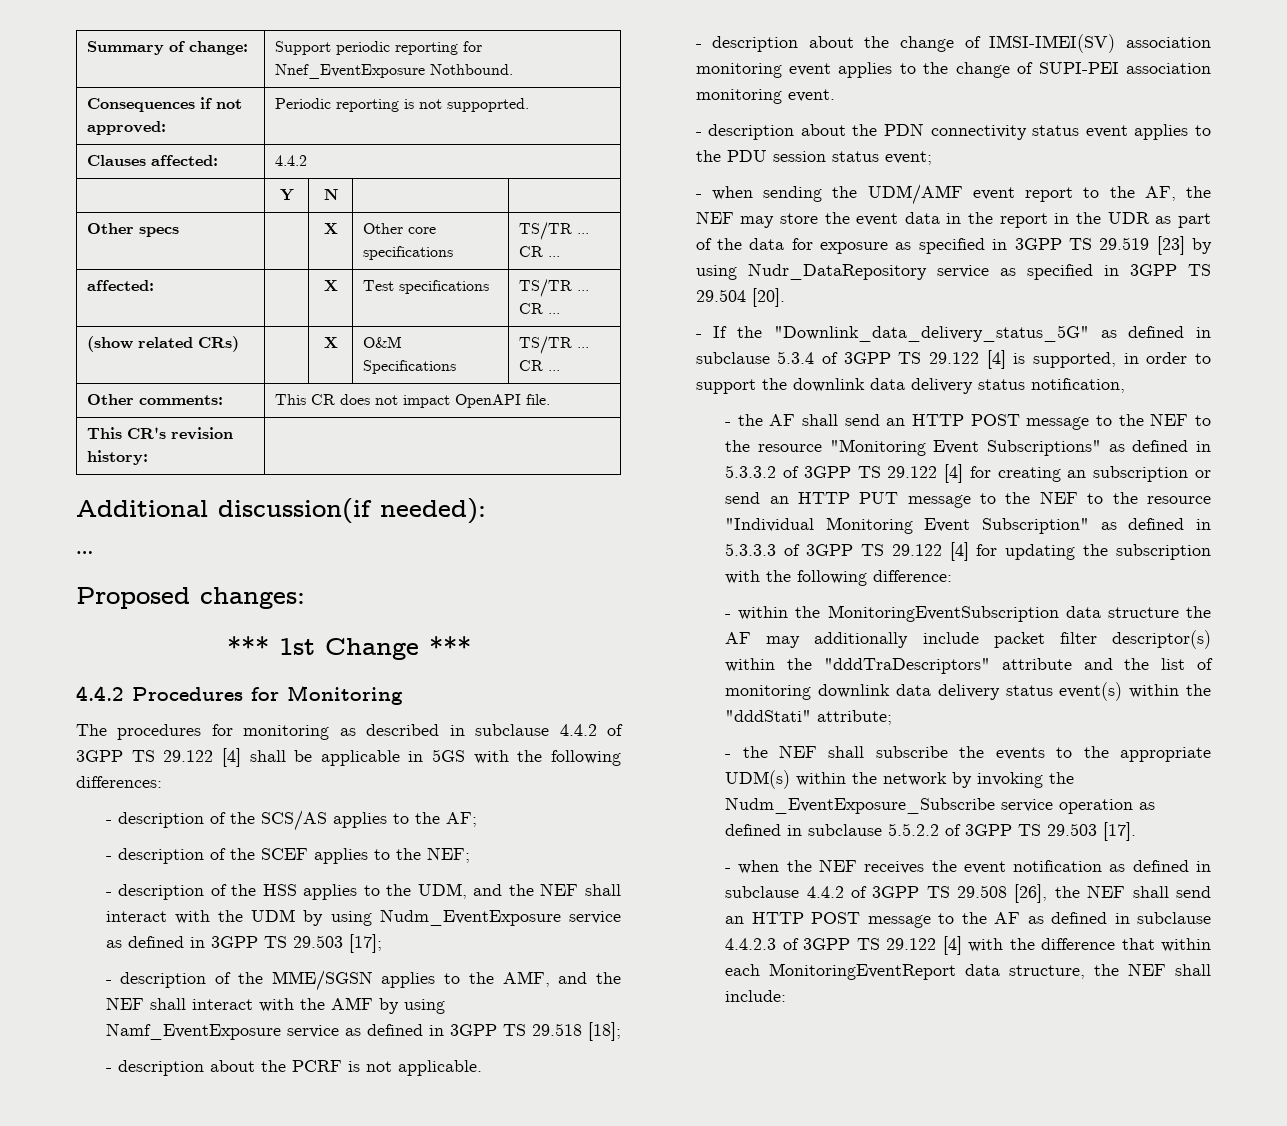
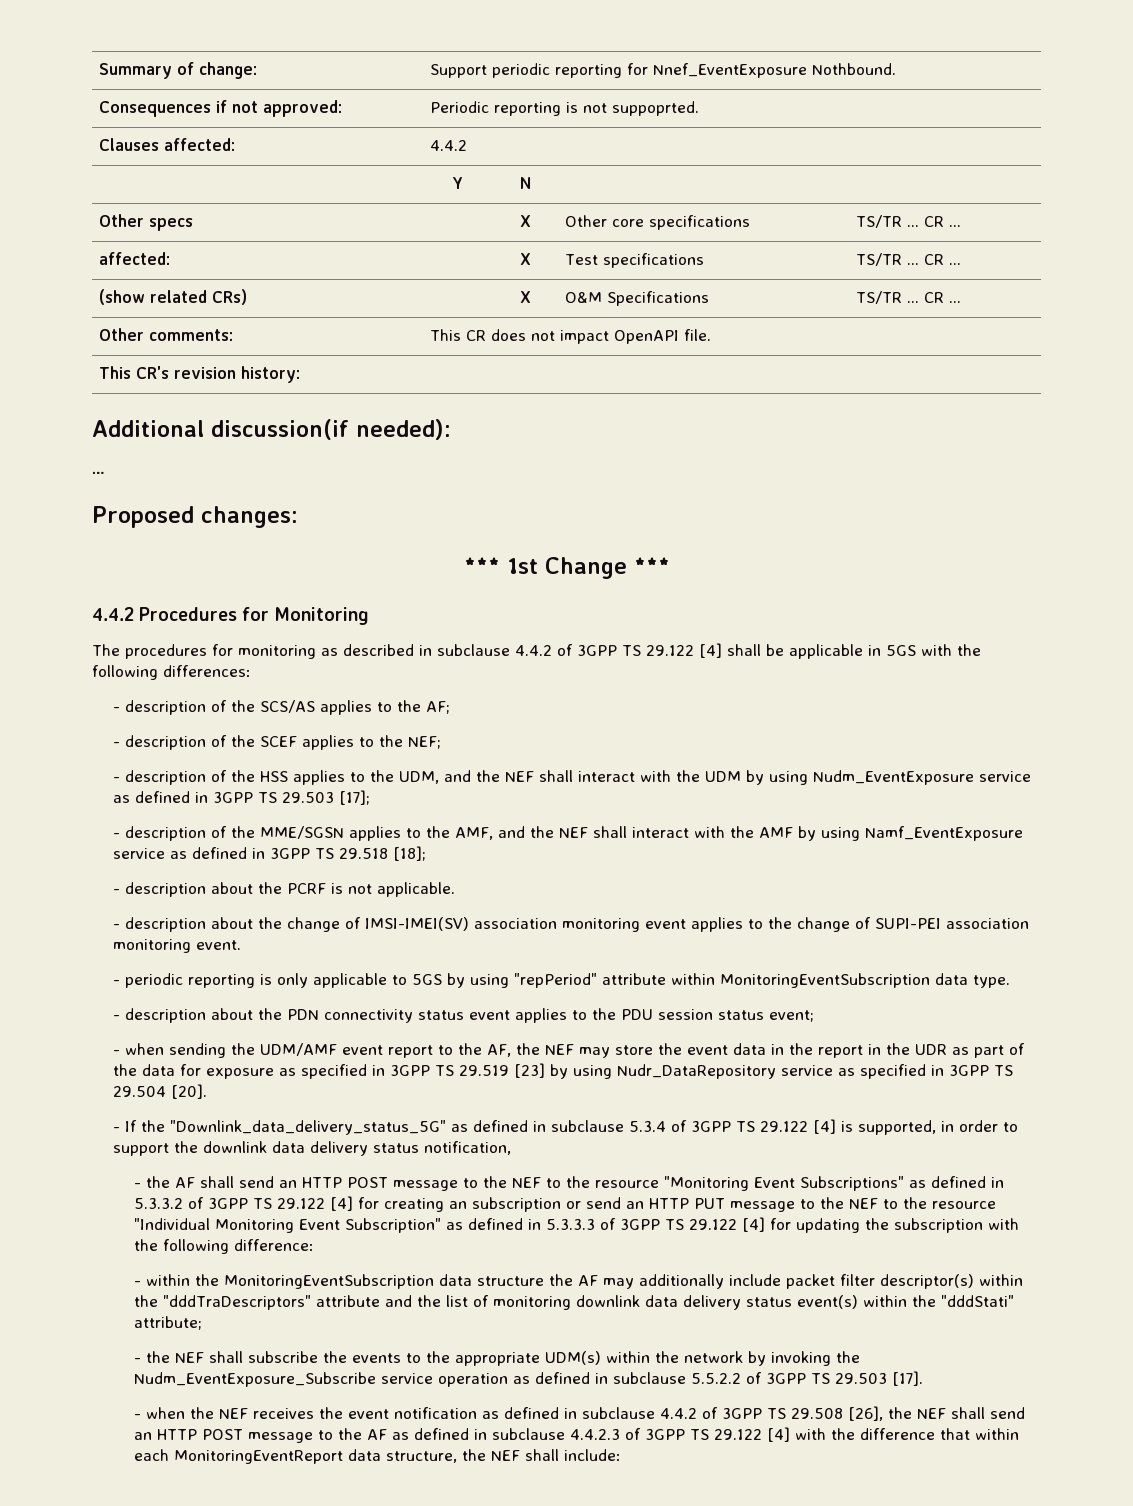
(835, 95) none -> [112,973,1010,988] // - periodic reporting is only applicable to 5GS by using "repPeriod" attribute within MonitoringEventSubscription data type.

